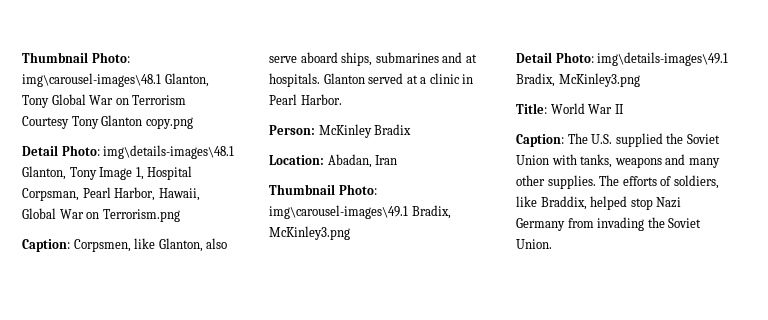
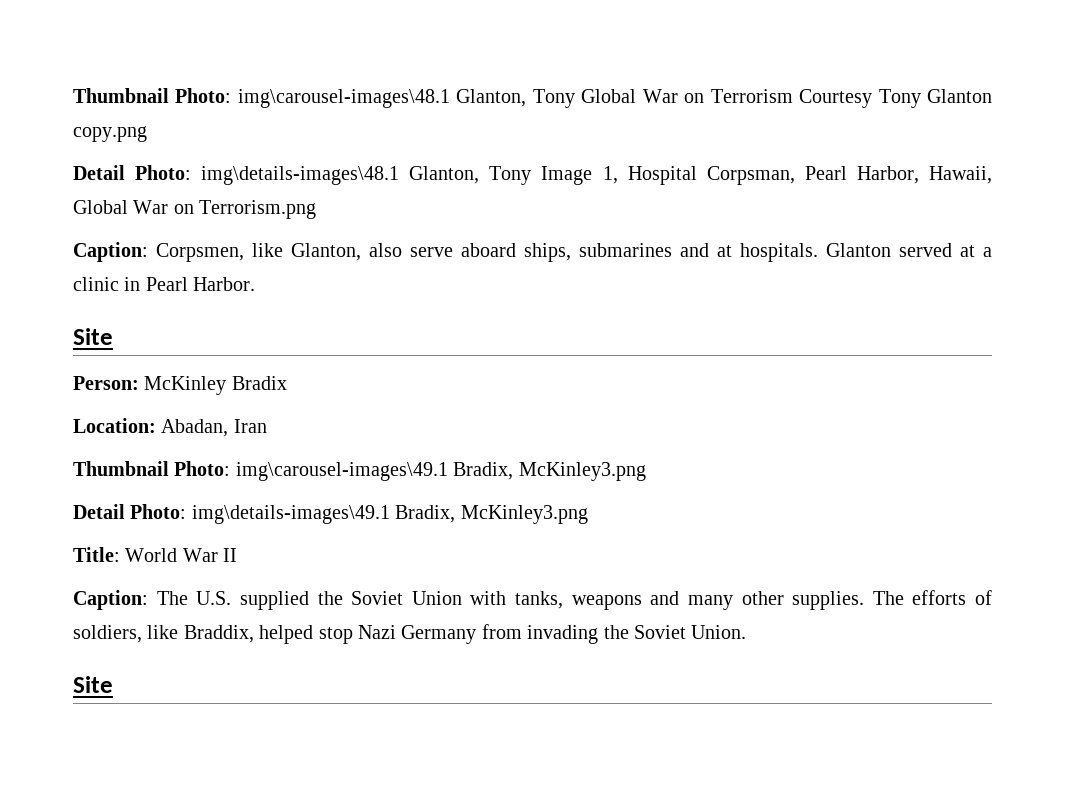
(342, 99) none -> [73,328,113,345] // Site
(552, 244) none -> [73,676,113,693] // Site

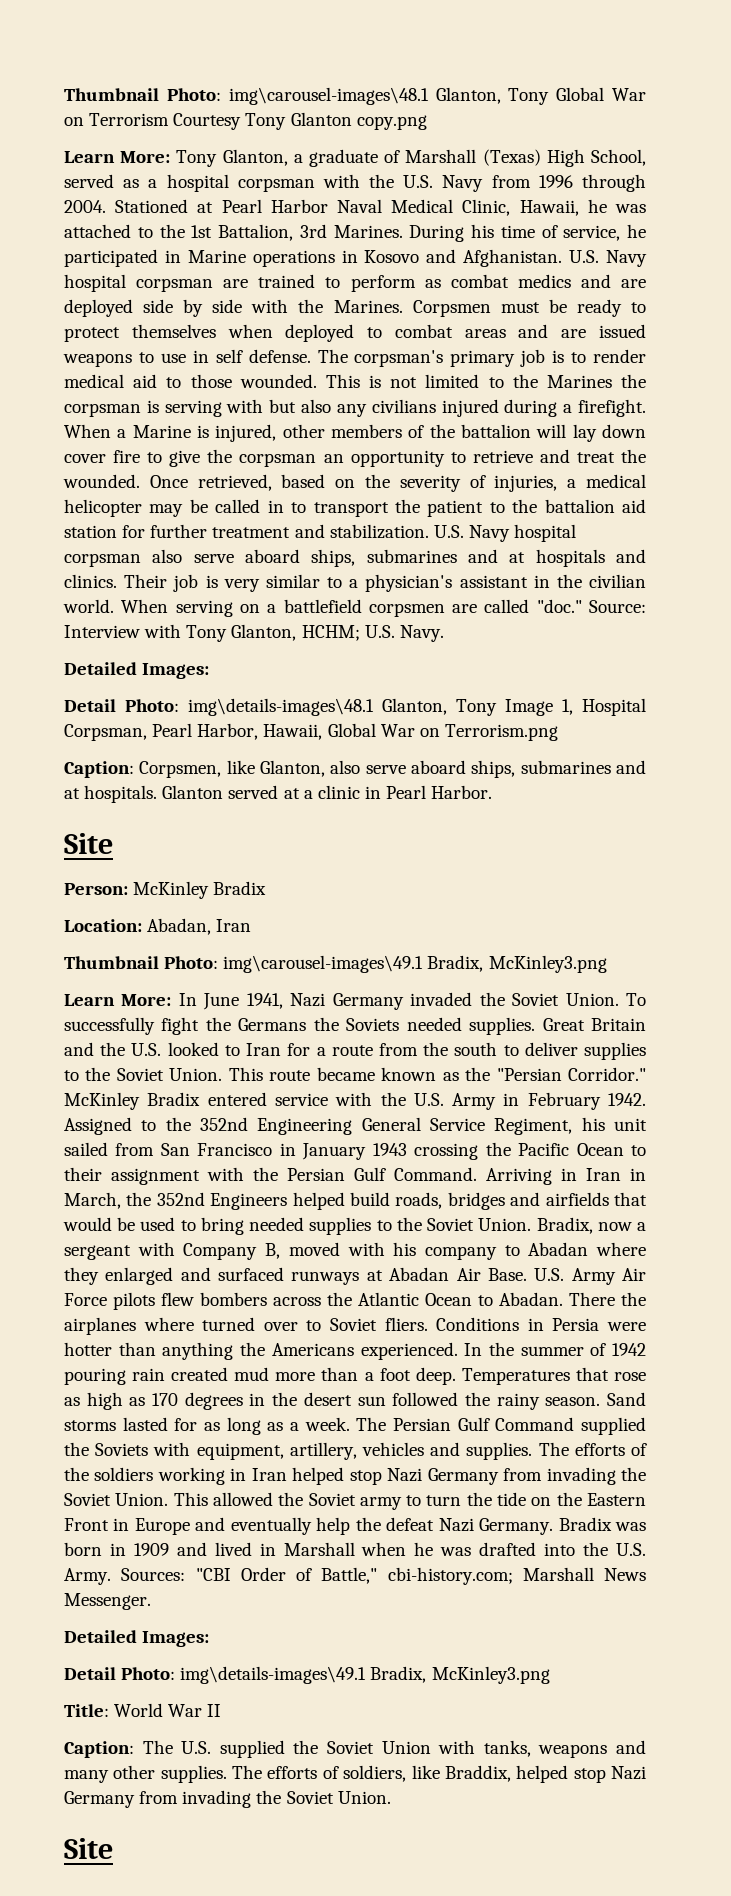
(147, 134) none -> [64,149,646,167] [64,174,646,192] [64,199,647,216] [64,224,646,242] [64,249,648,267] [64,274,647,292] [64,299,646,317] [64,324,646,342] [63,349,646,367] [64,374,647,388] [64,399,646,417] [64,424,646,442] [64,449,646,467] [63,474,646,492] [64,499,646,517] [64,524,577,542] [64,549,646,567] [64,574,646,592] [63,599,646,617] [64,624,444,642] [64,662,210,679] // Learn More: Tony Glanton, a graduate of Marshall (Texas) High School, served as a hospital corpsman with the U.S. Navy from 1996 through 2004. Stationed at Pearl Harbor Naval Medical Clinic, Hawaii, he was attached to the 1st Battalion, 3rd Marines. During his time of service, he participated in Marine operations in Kosovo and Afghanistan. U.S. Navy hospital corpsman are trained to perform as combat medics and are deployed side by side with the Marines. Corpsmen must be ready to protect themselves when deployed to combat areas and are issued weapons to use in self defense. The corpsman's primary job is to render medical aid to those wounded. This is not limited to the Marines the corpsman is serving with but also any civilians injured during a firefight. When a Marine is injured, other members of the battalion will lay down cover fire to give the corpsman an opportunity to retrieve and treat the wounded. Once retrieved, based on the severity of injuries, a medical helicopter may be called in to transport the patient to the battalion aid station for further treatment and stabilization. U.S. Navy hospital corpsman also serve aboard ships, submarines and at hospitals and clinics. Their job is very similar to a physician's assistant in the civilian world. When serving on a battlefield corpsmen are called "doc." Source: Interview with Tony Glanton, HCHM; U.S. Navy. // Detailed Images:
(646, 471) none -> [64,992,646,1010] [64,1017,647,1035] [64,1042,646,1060] [64,1067,646,1081] [64,1092,646,1110] [64,1117,647,1135] [64,1142,646,1160] [64,1167,646,1185] [64,1192,647,1210] [63,1217,646,1235] [64,1242,646,1260] [64,1267,647,1285] [64,1292,646,1310] [64,1317,647,1335] [64,1342,647,1360] [64,1367,646,1385] [64,1392,646,1410] [64,1417,646,1435] [64,1442,647,1460] [64,1467,646,1485] [64,1492,646,1510] [64,1517,646,1535] [64,1542,646,1556] [64,1567,646,1585] [64,1593,151,1610] [64,1630,210,1647] // Learn More: In June 1941, Nazi Germany invaded the Soviet Union. To successfully fight the Germans the Soviets needed supplies. Great Britain and the U.S. looked to Iran for a route from the south to deliver supplies to the Soviet Union. This route became known as the "Persian Corridor." McKinley Bradix entered service with the U.S. Army in February 1942. Assigned to the 352nd Engineering General Service Regiment, his unit sailed from San Francisco in January 1943 crossing the Pacific Ocean to their assignment with the Persian Gulf Command. Arriving in Iran in March, the 352nd Engineers helped build roads, bridges and airfields that would be used to bring needed supplies to the Soviet Union. Bradix, now a sergeant with Company B, moved with his company to Abadan where they enlarged and surfaced runways at Abadan Air Base. U.S. Army Air Force pilots flew bombers across the Atlantic Ocean to Abadan. There the airplanes where turned over to Soviet fliers. Conditions in Persia were hotter than anything the Americans experienced. In the summer of 1942 pouring rain created mud more than a foot deep. Temperatures that rose as high as 170 degrees in the desert sun followed the rainy season. Sand storms lasted for as long as a week. The Persian Gulf Command supplied the Soviets with equipment, artillery, vehicles and supplies. The efforts of the soldiers working in Iran helped stop Nazi Germany from invading the Soviet Union. This allowed the Soviet army to turn the tide on the Eastern Front in Europe and eventually help the defeat Nazi Germany. Bradix was born in 1909 and lived in Marshall when he was drafted into the U.S. Army. Sources: "CBI Order of Battle," cbi-history.com; Marshall News Messenger. // Detailed Images:

